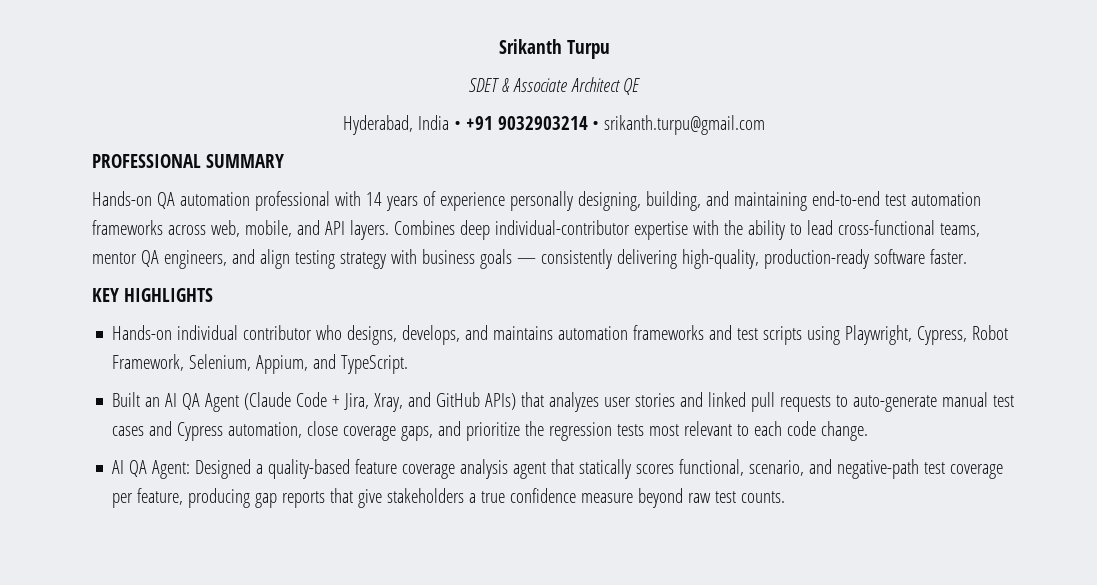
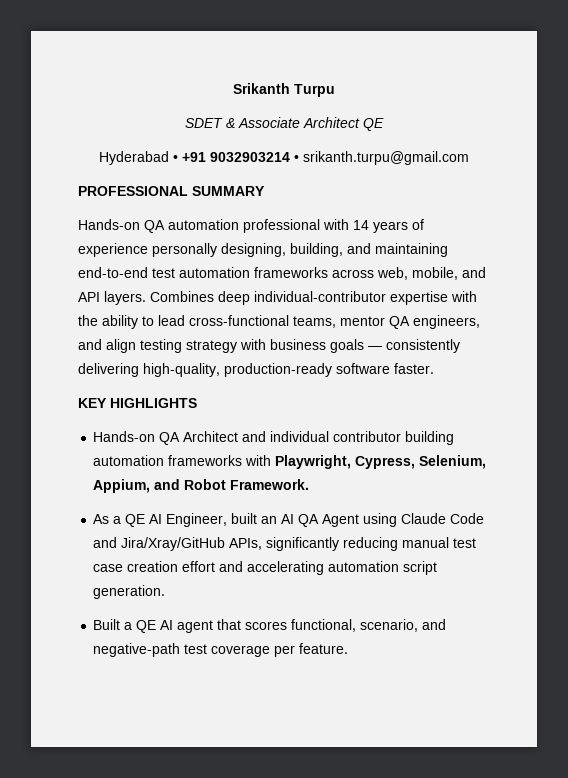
[342,115,449,135] Hyderabad, India -> [99,151,169,165] Hyderabad
[177,325,1009,345] [112,354,409,374] [112,392,1015,412] [112,421,869,441] [112,459,509,479] individual contributor who designs, develops, and maintains automation frameworks and test scripts using Playwright, Cypress, Robot Framework, Selenium, Appium, and TypeScript. // Built an AI QA Agent (Claude Code + Jira, Xray, and GitHub APIs) that analyzes user stories and linked pull requests to auto-generate manual test cases and Cypress automation, close coverage gaps, and prioritize the regression tests most relevant to each code change. // AI QA Agent: Designed a quality-based feature coverage analysis -> [159,431,455,445] [93,455,487,469] [93,479,310,493] [93,513,485,527] [93,537,477,551] [93,561,438,575] [93,585,166,599] [93,619,174,633] QA Architect and individual contributor building automation frameworks with Playwright, Cypress, Selenium, Appium, and Robot Framework. // As a QE AI Engineer, built an AI QA Agent using Claude Code and Jira/Xray/GitHub APIs, significantly reducing manual test case creation effort and accelerating automation script generation. // Built a QE AI
[579,459,632,479] statically -> (242, 624) none
[137,488,786,508] feature, producing gap reports that give stakeholders a true confidence measure beyond raw test counts. -> [299,643,349,654] feature.

